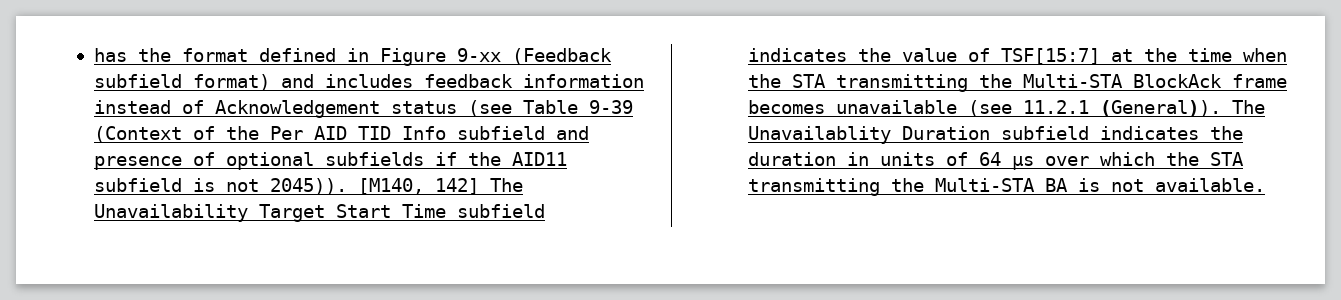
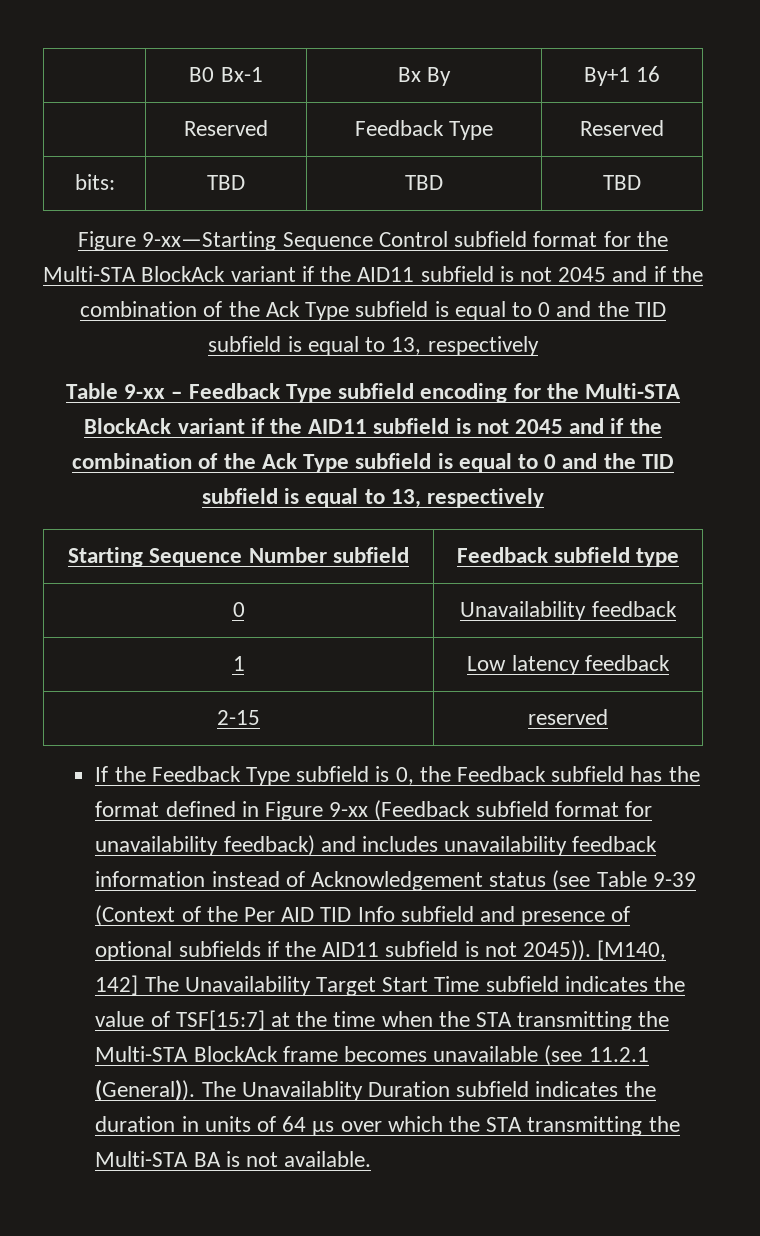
(93, 55) none -> [189,67,263,82] [397,67,452,86] [583,66,661,86] [184,120,268,136] [354,120,494,140] [580,120,664,136] [74,174,115,190] [207,175,245,190] [405,175,443,190] [603,175,641,190] [78,231,668,251] [43,266,703,282] [80,301,666,321] [208,336,539,356] [66,383,680,403] [84,418,662,434] [72,453,674,473] [201,488,545,508] [68,547,409,567] [456,547,680,567] [232,602,245,617] [460,601,677,621] [232,656,245,671] [467,655,670,675] [217,710,260,725] [528,709,608,725] [95,766,625,786] | B0 Bx-1 | Bx By | By+1 16 // | Reserved | Feedback Type | Reserved // bits: | TBD | TBD | TBD // Figure 9-xx—Starting Sequence Control subfield format for the Multi-STA BlockAck variant if the AID11 subfield is not 2045 and if the combination of the Ack Type subfield is equal to 0 and the TID subfield is equal to 13, respectively // Table 9-xx – Feedback Type subfield encoding for the Multi-STA BlockAck variant if the AID11 subfield is not 2045 and if the combination of the Ack Type subfield is equal to 0 and the TID subfield is equal to 13, respectively // Starting Sequence Number subfield | Feedback subfield type // 0 | Unavailability feedback // 1 | Low latency feedback // 2-15 | reserved // If the Feedback Type subfield is 0, the Feedback subfield
[192,74,270,91] format) -> [554,801,652,817] [95,835,315,856] format for unavailability feedback)
(413, 81) none -> [444,836,568,856] unavailability

